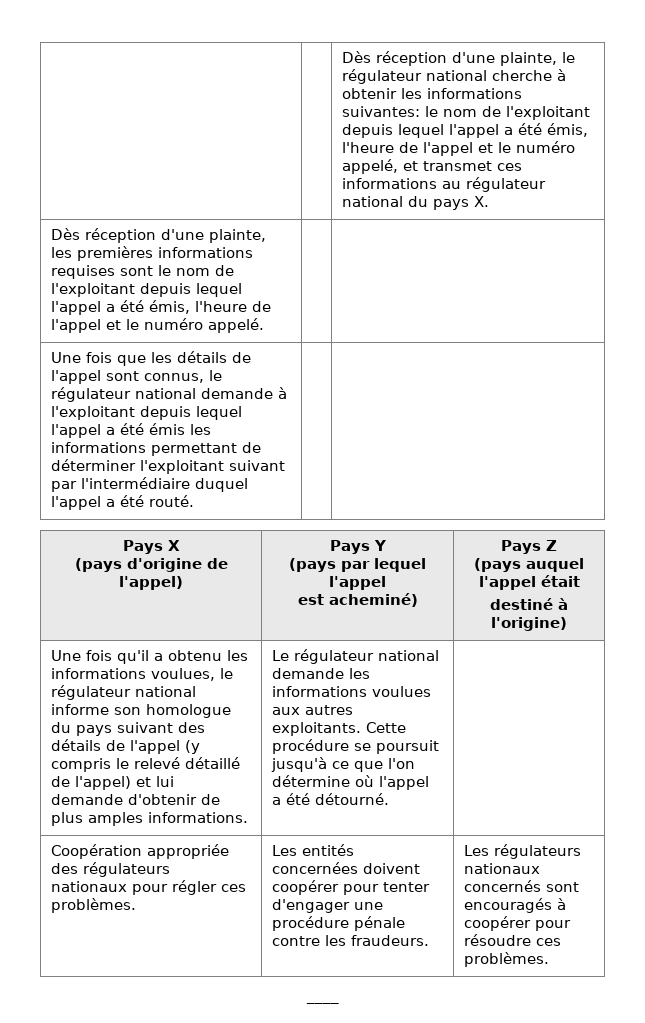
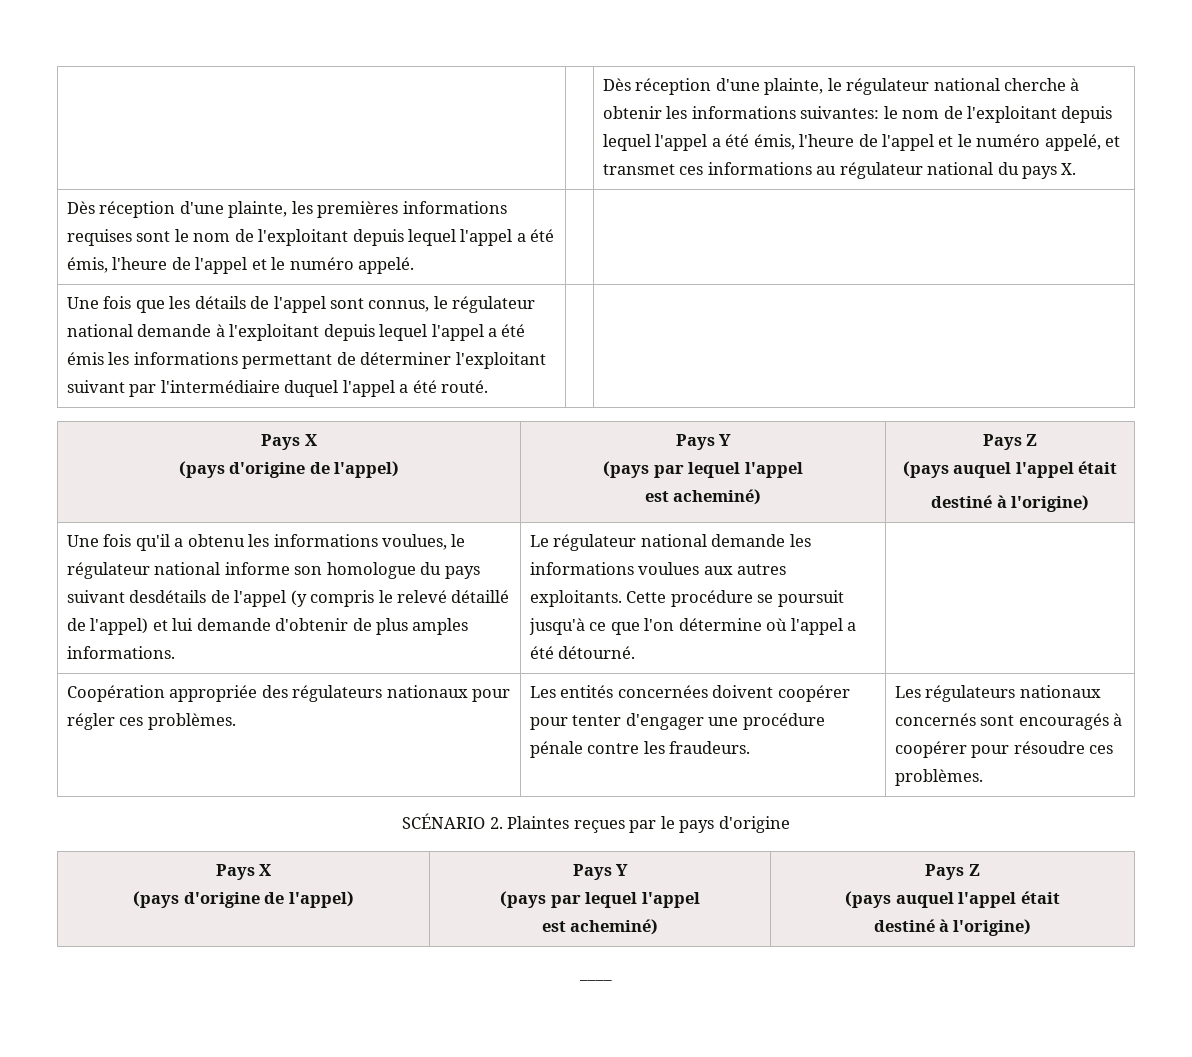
[178,722,206,733] [51,739,102,751] des détails -> [129,590,207,603] desdétails
(550, 959) none -> [402,813,790,833] [215,864,272,880] [133,891,354,908] [572,864,629,880] [500,891,700,908] [541,919,659,935] [925,864,980,880] [845,891,1060,908] [873,919,1032,936] // SCÉNARIO 2. Plaintes reçues par le pays d'origine // Pays X // (pays d'origine de l'appel) | Pays Y // (pays par lequel l'appel // est acheminé) | Pays Z // (pays auquel l'appel était // destiné à l'origine)

